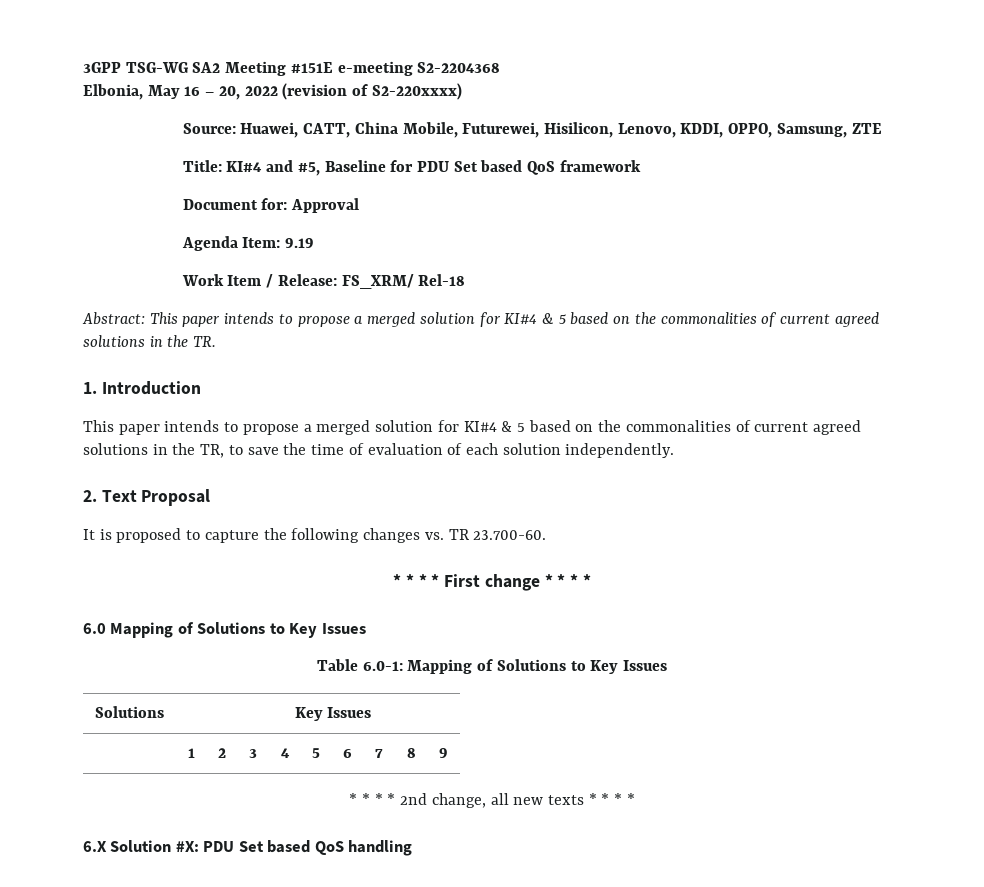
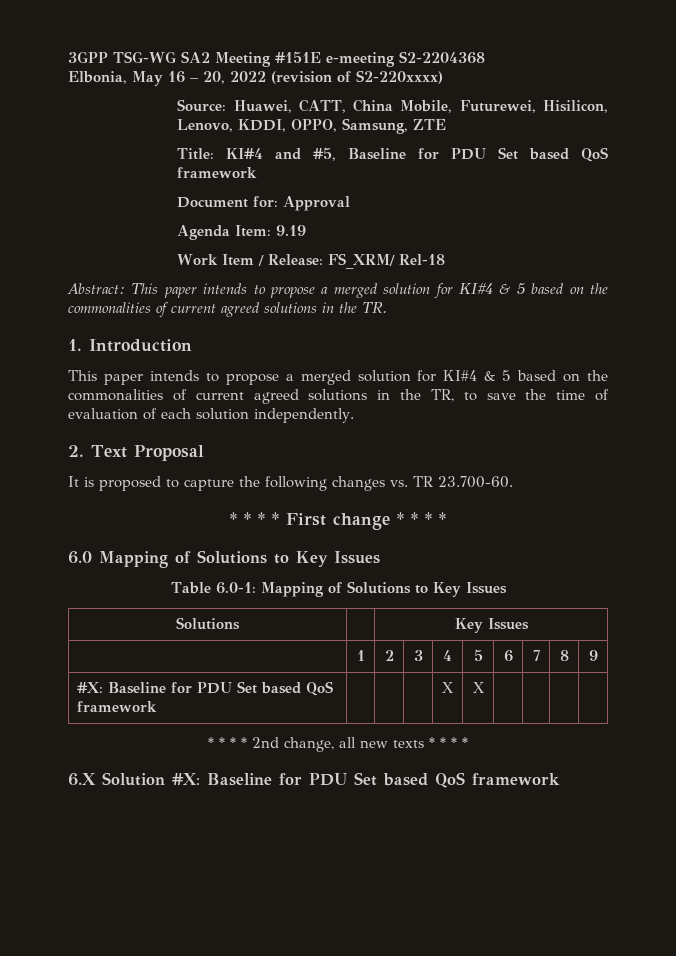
(448, 753) none -> [77,681,334,696] [77,701,158,712] [442,682,454,693] [472,682,485,693] // #X: Baseline for PDU Set based QoS framework | | | | X | X | | | |
[203,840,413,856] PDU Set based QoS handling -> [207,772,560,788] Baseline for PDU Set based QoS framework

